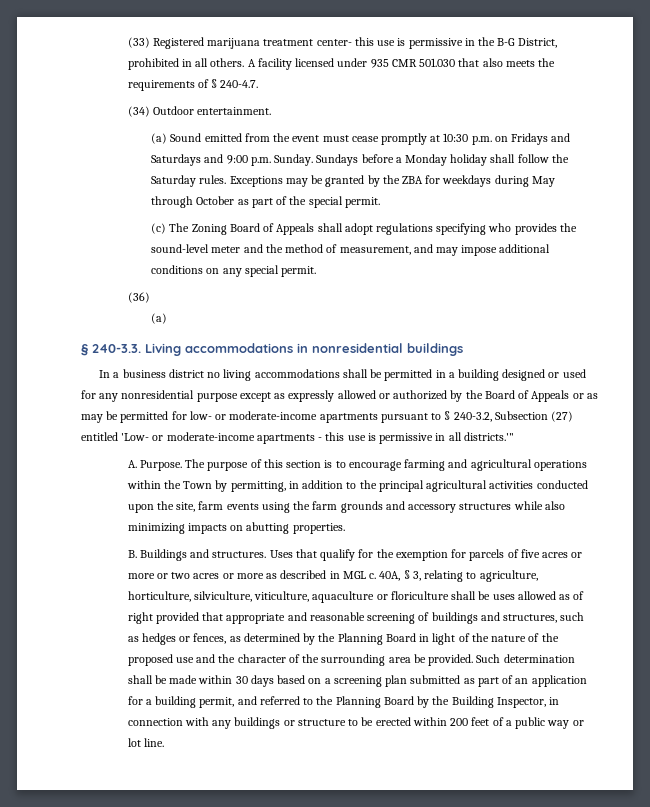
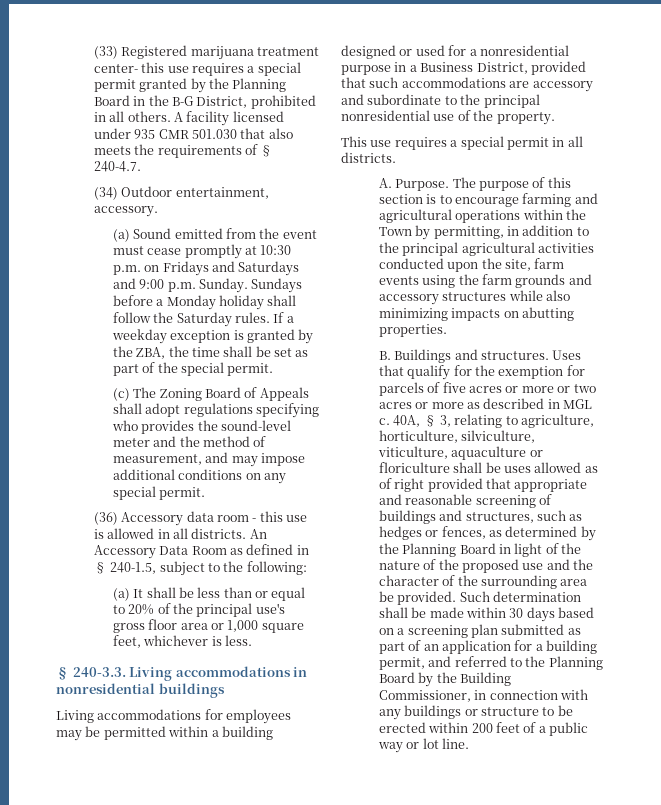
[397,38,463,49] is permissive -> [192,62,301,76] [93,78,287,93] [93,95,130,106] requires a special permit granted by the Planning Board
[197,107,272,115] entertainment. -> [175,187,269,199] [93,206,158,217] entertainment, accessory.
[229,175,555,187] [151,196,235,208] Exceptions may be granted by the ZBA for weekdays during May through October -> [273,312,294,323] [111,329,314,344] [112,346,293,359] If a weekday exception is granted by the ZBA, the time shall be set
[151,313,168,324] // (a) -> [121,511,308,526] [93,528,267,539] [93,544,309,559] [93,561,307,576] [112,587,306,601] [112,603,285,617] [112,619,304,633] [112,635,252,648] Accessory data room - this use is allowed in all districts. An Accessory Data Room as defined in § 240-1.5, subject to the following: // (a) It shall be less than or equal to 20% of the principal use's gross floor area or 1,000 square feet, whichever is less.
[99,369,446,381] In a business district no living accommodations shall be permitted in -> [56,709,292,724] [56,726,209,741] Living accommodations for employees may be permitted within
[99,393,119,402] any -> [469,49,477,56] a
[239,390,598,402] [81,411,574,423] [81,432,514,444] except as expressly allowed or authorized by the Board of Appeals or as may be permitted for low- or moderate-income apartments pursuant to § 240-3.2, Subsection (27) entitled 'Low- or moderate-income apartments - this use is permissive in all districts.'" -> [394,61,586,75] [341,77,593,92] [341,94,540,108] [341,110,555,125] [341,136,583,150] [341,152,396,163] in a Business District, provided that such accommodations are accessory and subordinate to the principal nonresidential use of the property. // This use requires a special permit in all districts.
[496,697,546,708] Inspector, -> [378,690,471,702] Commissioner,

